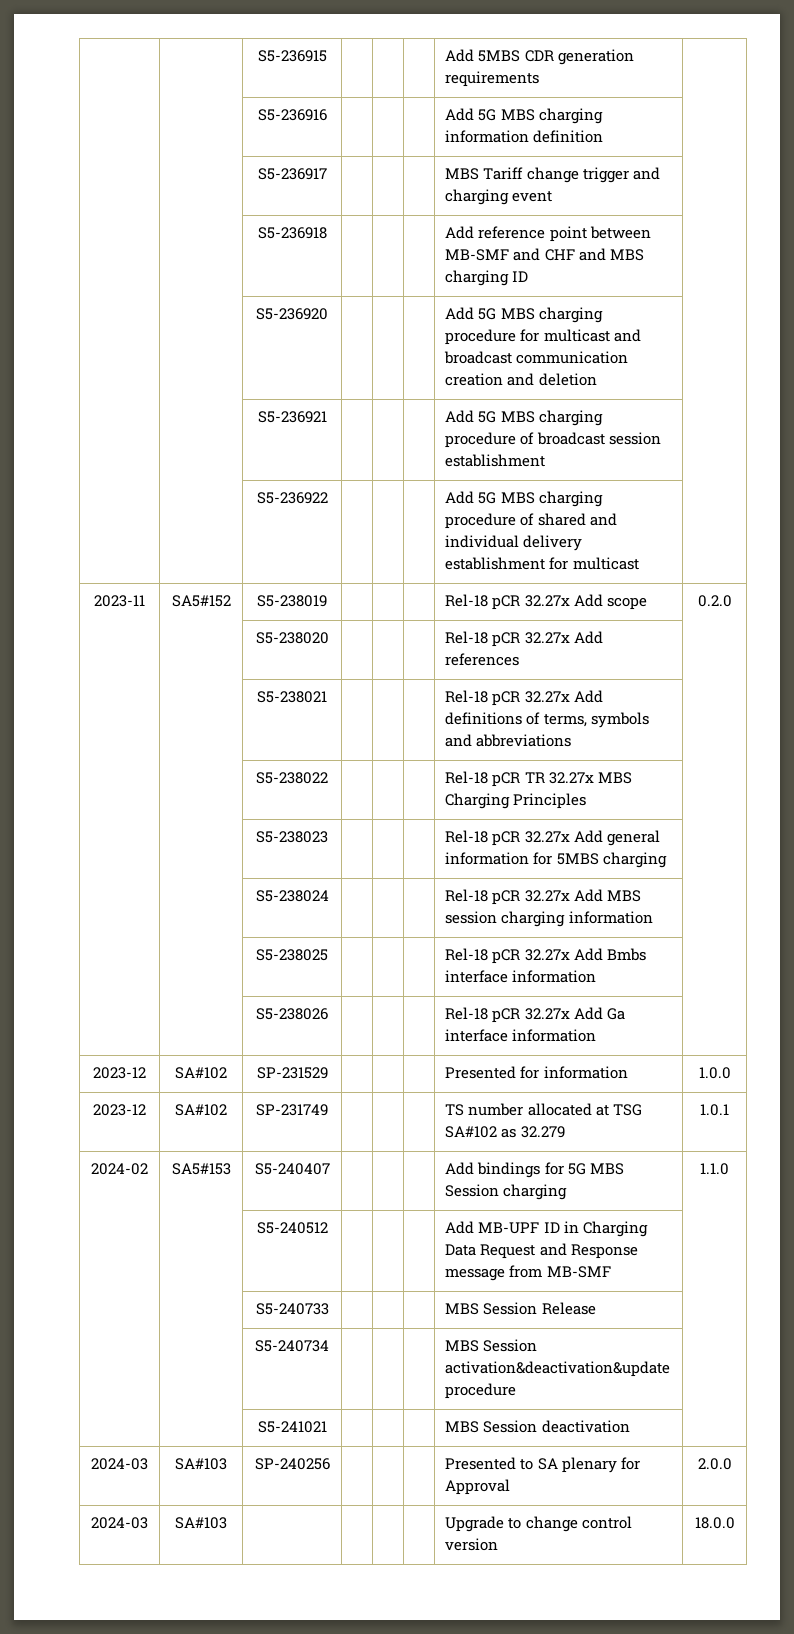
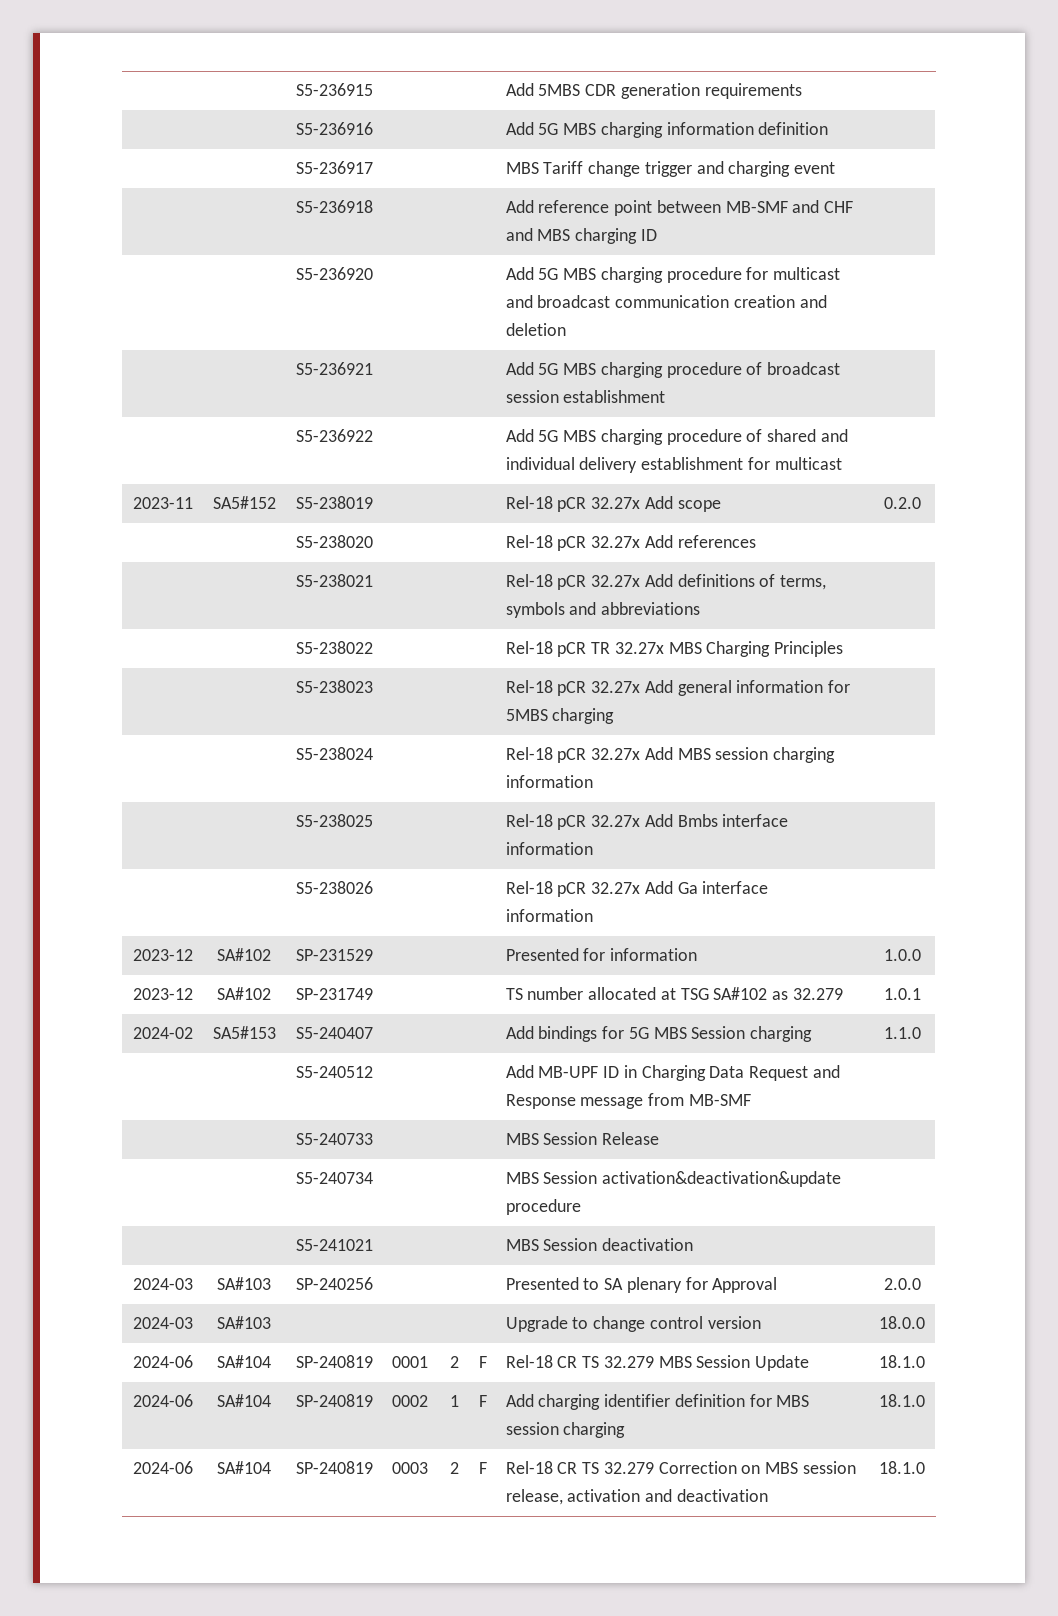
(735, 1523) none -> [132,1355,193,1368] [217,1355,271,1368] [295,1355,373,1368] [391,1356,428,1368] [450,1356,460,1368] [478,1356,487,1368] [505,1355,810,1371] [879,1355,925,1368] [132,1394,193,1407] [217,1394,271,1407] [295,1394,373,1407] [391,1395,428,1407] [450,1395,460,1407] [478,1395,487,1407] [505,1394,810,1410] [505,1422,626,1438] [879,1394,925,1407] [132,1461,193,1474] [217,1461,271,1474] [295,1461,373,1474] [391,1462,428,1474] [450,1462,460,1474] [478,1462,487,1474] [505,1461,856,1474] [505,1489,768,1505] [879,1461,925,1474] // 2024-06 | SA#104 | SP-240819 | 0001 | 2 | F | Rel-18 CR TS 32.279 MBS Session Update | 18.1.0 // 2024-06 | SA#104 | SP-240819 | 0002 | 1 | F | Add charging identifier definition for MBS session charging | 18.1.0 // 2024-06 | SA#104 | SP-240819 | 0003 | 2 | F | Rel-18 CR TS 32.279 Correction on MBS session release, activation and deactivation | 18.1.0

